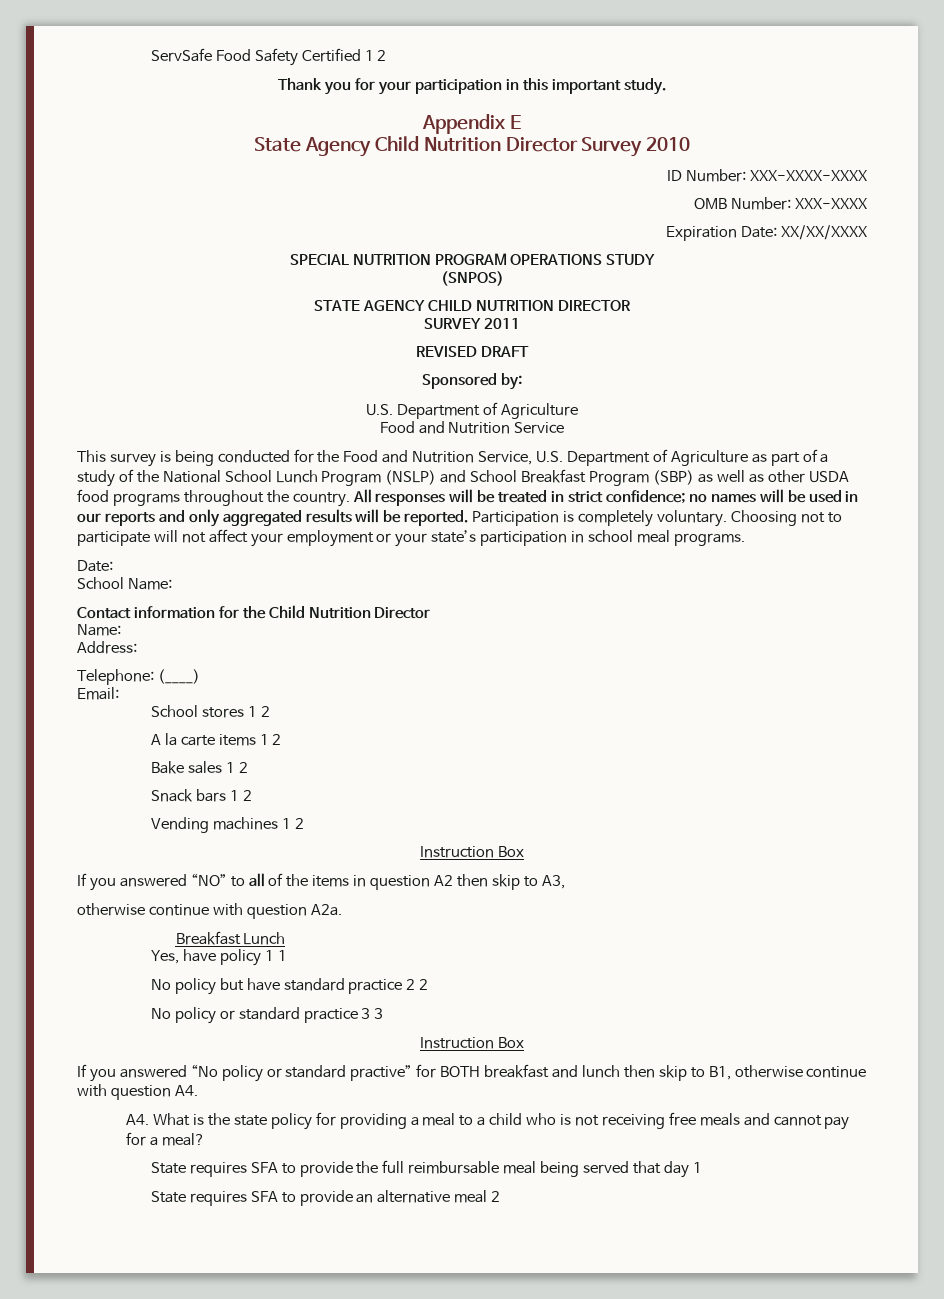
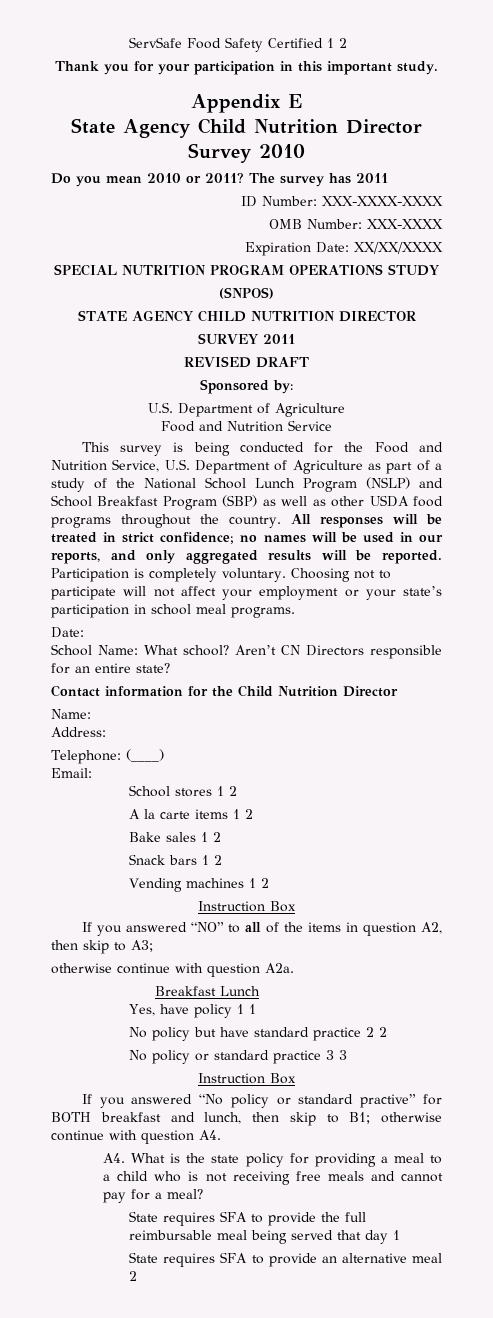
(691, 144) none -> [51,173,388,187] // Do you mean 2010 or 2011? The survey has 2011
[104,512,155,526] reports -> [51,552,100,564] reports,
(172, 584) none -> [144,645,442,659] [51,663,170,674] What school? Aren’t CN Directors responsible for an entire state?
[434,874,565,890] A2 then skip to A3, -> [420,922,442,934] [51,940,153,954] A2, then skip to A3;
[581,1065,731,1081] lunch then skip to B1, -> [204,1112,371,1126] lunch, then skip to B1;

